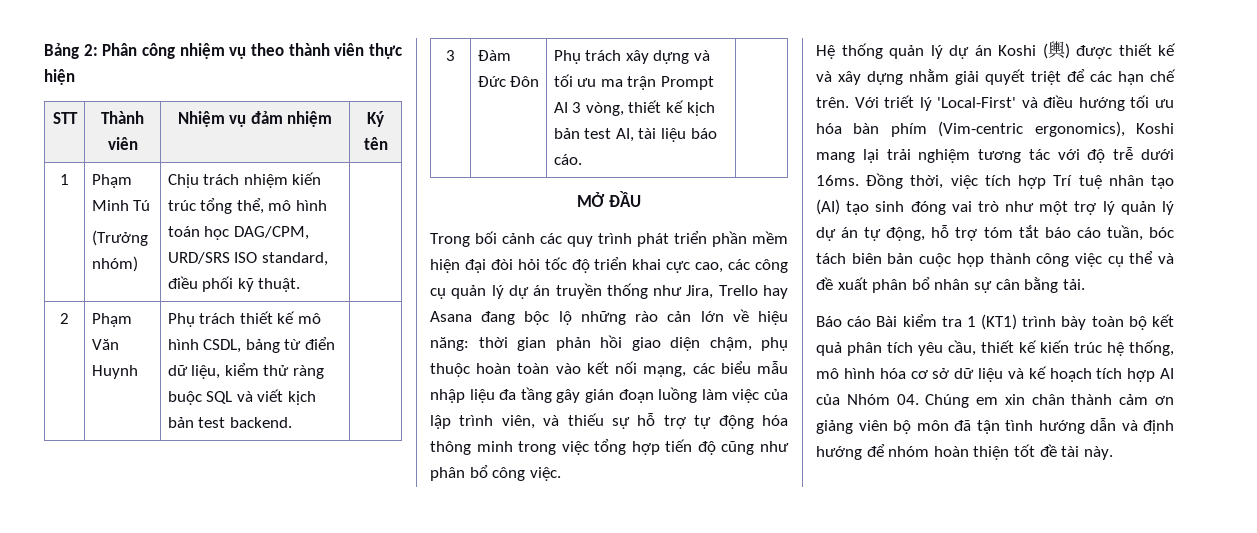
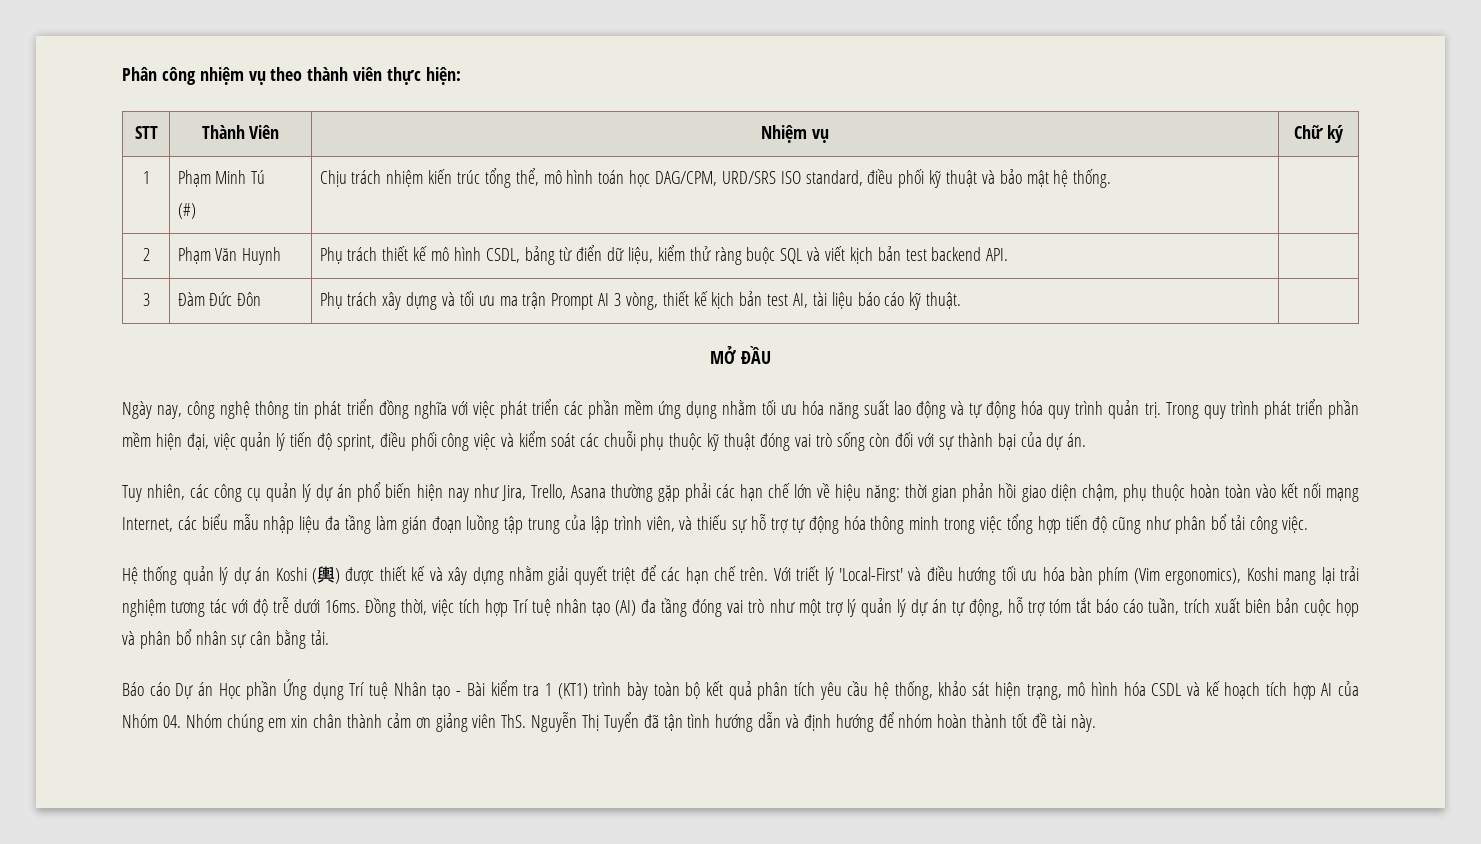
[44,43,98,59] Bảng 2: -> (122, 74) none
[44,69,75,85] hiện -> [425,67,461,85] hiện:
[107,137,138,150] viên -> [249,125,280,139] Viên
[250,111,333,127] [367,111,384,127] [363,137,388,150] đảm nhiệm | Ký tên -> [1293,125,1345,143] | Chữ ký
[91,230,148,246] [91,256,138,272] (Trưởng nhóm) -> [177,203,196,219] (#)
[258,278,301,292] thuật. -> [946,169,1112,188] thuật và bảo mật hệ thống.
[229,417,292,428] backend. -> [931,247,1009,261] backend API.
[553,154,582,165] cáo. -> [884,292,962,310] cáo kỹ thuật.
[430,231,562,247] Trong bối cảnh các -> [122,399,1199,419] Ngày nay, công nghệ thông tin phát triển đồng nghĩa với việc phát triển các phần mềm ứng dụng nhằm tối ưu hóa năng suất lao động và tự động hóa quy trình quản trị. Trong
[464,257,724,273] đại đòi hỏi tốc độ triển khai cực cao, -> [186,431,1087,451] [122,484,186,502] đại, việc quản lý tiến độ sprint, điều phối công việc và kiểm soát các chuỗi phụ thuộc kỹ thuật đóng vai trò sống còn đối với sự thành bại của dự án. // Tuy nhiên,
[555,283,788,299] [430,311,692,325] truyền thống như Jira, Trello hay Asana đang bộc lộ những rào cản -> [357,482,791,502] phổ biến hiện nay như Jira, Trello, Asana thường gặp phải các hạn chế
[643,366,687,377] mạng, -> [1325,488,1359,502] [122,517,173,532] mạng Internet,
[556,389,581,403] gây -> [375,516,397,530] làm
[701,389,760,403] làm việc -> [504,516,561,534] tập trung
(488, 471) none -> [1230,515,1245,530] tải
[938,121,1024,137] (Vim-centric -> [1133,568,1160,584] (Vim
[846,201,905,215] tạo sinh -> [641,598,688,617] đa tầng
[1149,227,1174,238] [816,253,846,264] bóc tách -> [1183,598,1240,613] trích xuất
[989,251,1174,267] [816,277,868,290] thành công việc cụ thể và đề xuất -> [122,631,135,645] và
(872, 321) none -> [175,679,462,700] Dự án Học phần Ứng dụng Trí tuệ Nhân tạo -
[948,340,1174,356] [816,368,1003,382] cầu, thiết kế kiến trúc hệ thống, mô hình hóa cơ sở dữ liệu -> [847,681,1182,700] cầu hệ thống, khảo sát hiện trạng, mô hình hóa CSDL
[925,394,970,408] Chúng -> [185,714,264,732] Nhóm chúng
[893,420,949,434] bộ môn -> [501,712,639,732] ThS. Nguyễn Thị Tuyển
[973,446,1010,460] thiện -> [972,714,1008,728] thành

